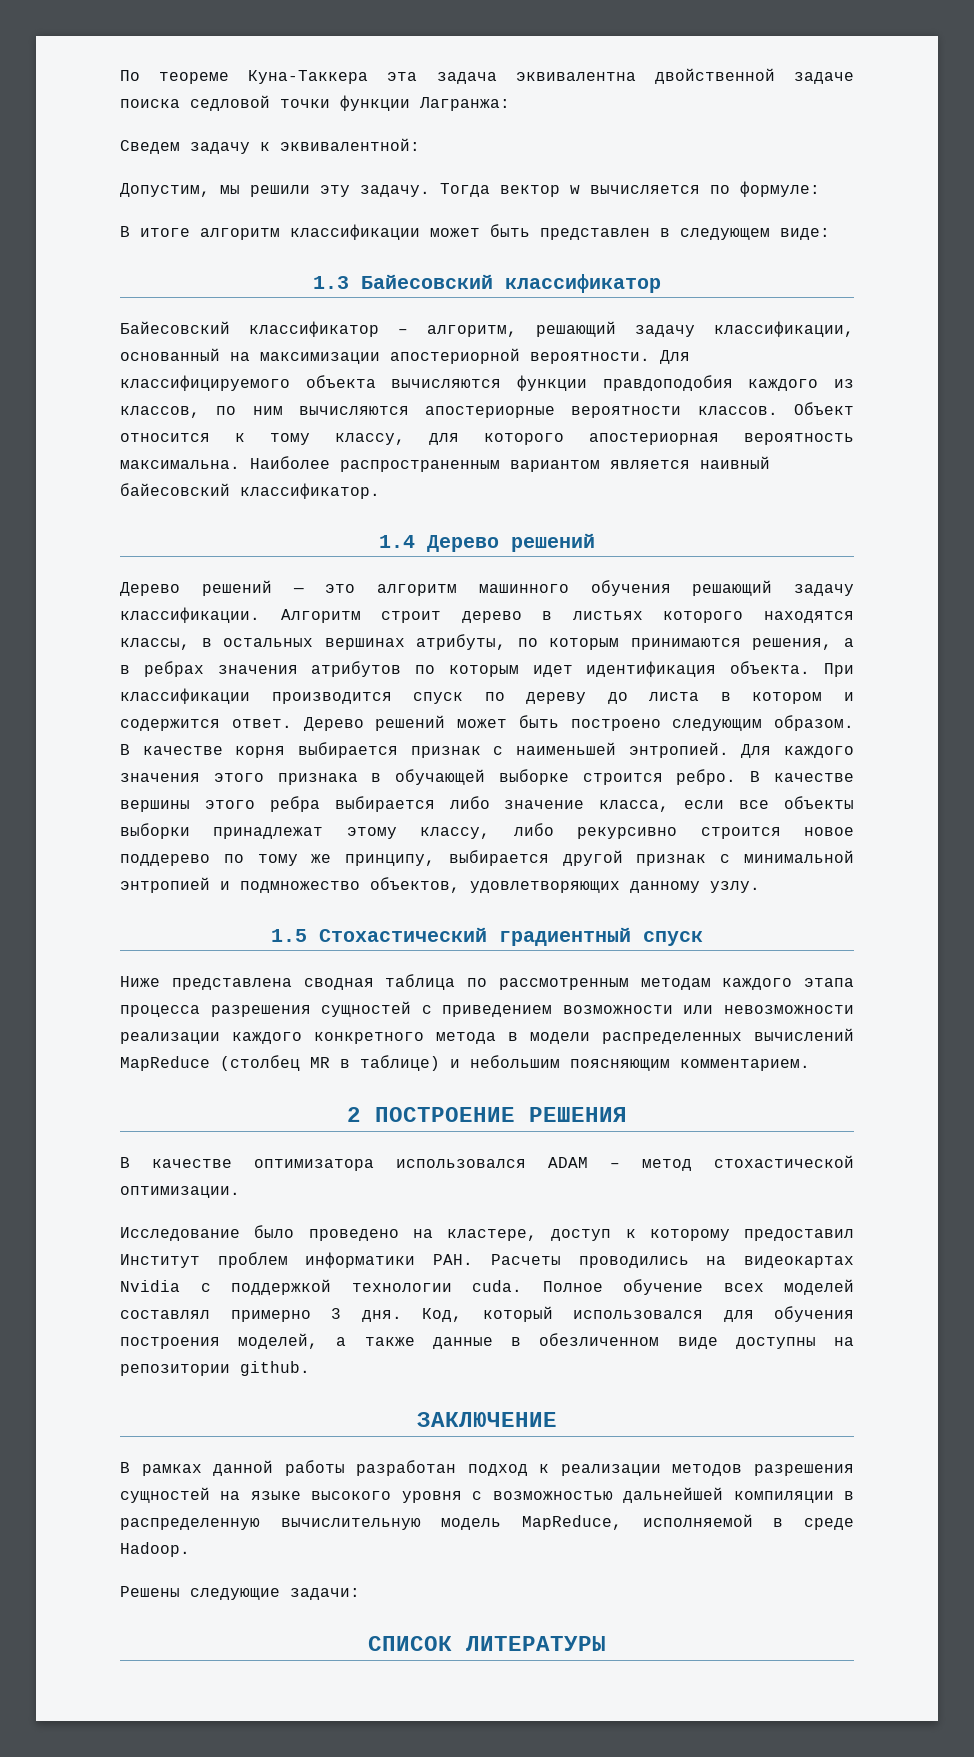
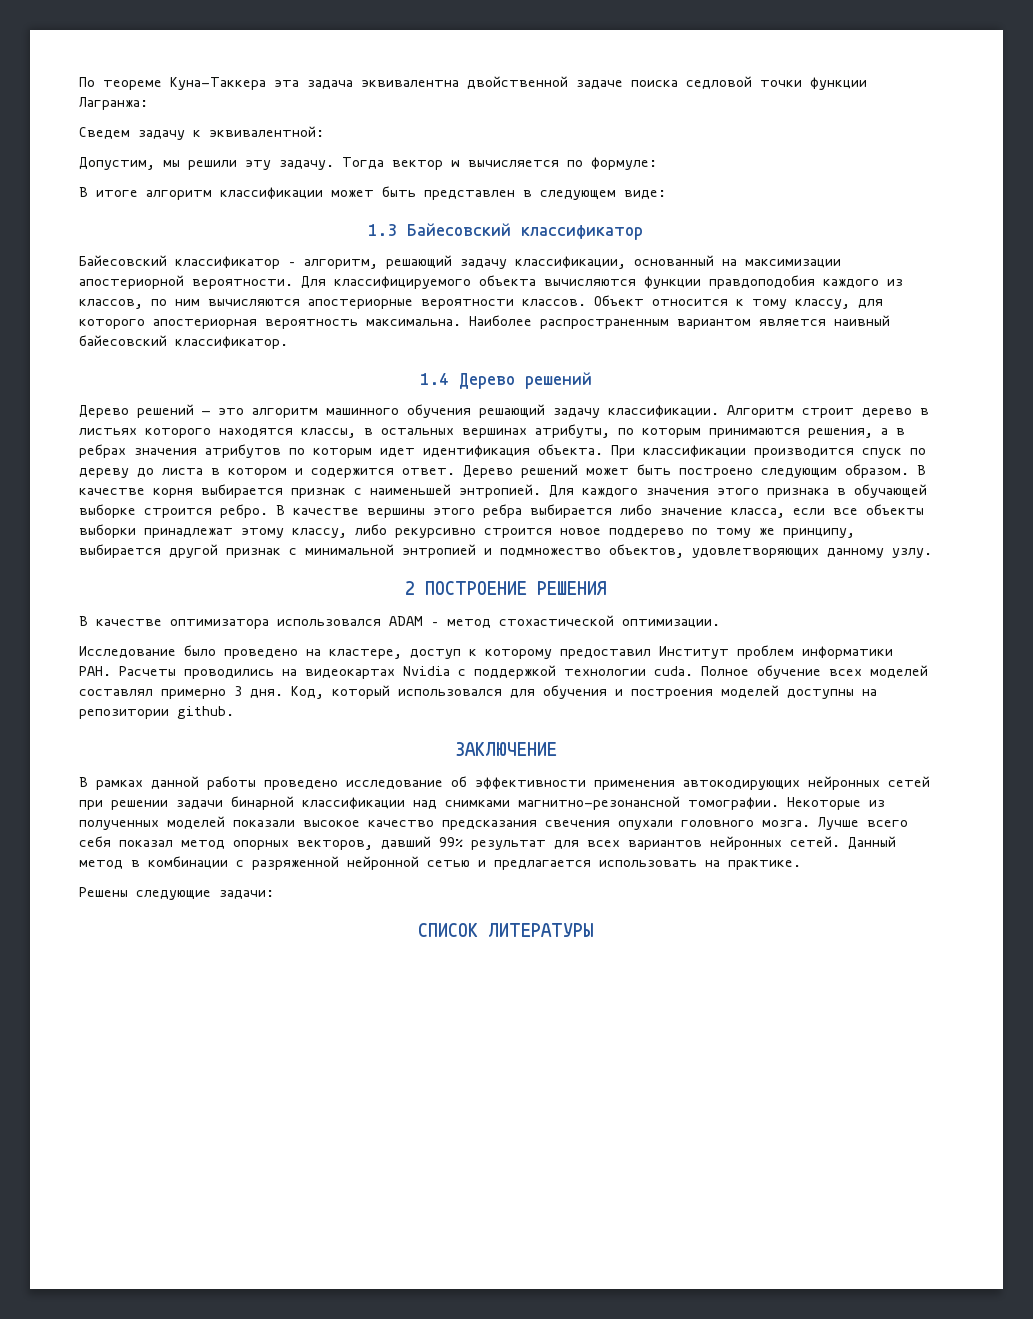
[271,927,703,946] [120,974,854,990] [120,1001,854,1017] [120,1028,854,1044] [120,1055,810,1071] // 1.5 Стохастический градиентный спуск // Ниже представлена сводная таблица по рассмотренным методам каждого этапа процесса разрешения сущностей с приведением возможности или невозможности реализации каждого конкретного метода в модели распределенных вычислений MapReduce (столбец MR в таблице) и небольшим поясняющим комментарием. -> (932, 553) none
[120,1333,718,1349] построения моделей, а также данные в обезличенном виде -> [615,685,779,699] и построения моделей
[356,1460,854,1476] [120,1487,855,1503] [120,1514,854,1530] [120,1542,190,1557] разработан подход к реализации методов разрешения сущностей на языке высокого уровня с возможностью дальнейшей компиляции в распределенную вычислительную модель MapReduce, исполняемой в среде Hadoop. -> [264,776,930,790] [79,796,885,810] [79,816,908,830] [79,836,896,850] [79,856,801,870] проведено исследование об эффективности применения автокодирующих нейронных сетей при решении задачи бинарной классификации над снимками магнитно-резонансной томографии. Некоторые из полученных моделей показали высокое качество предсказания свечения опухали головного мозга. Лучше всего себя показал метод опорных векторов, давший 99% результат для всех вариантов нейронных сетей. Данный метод в комбинации с разряженной нейронной сетью и предлагается использовать на практике.

